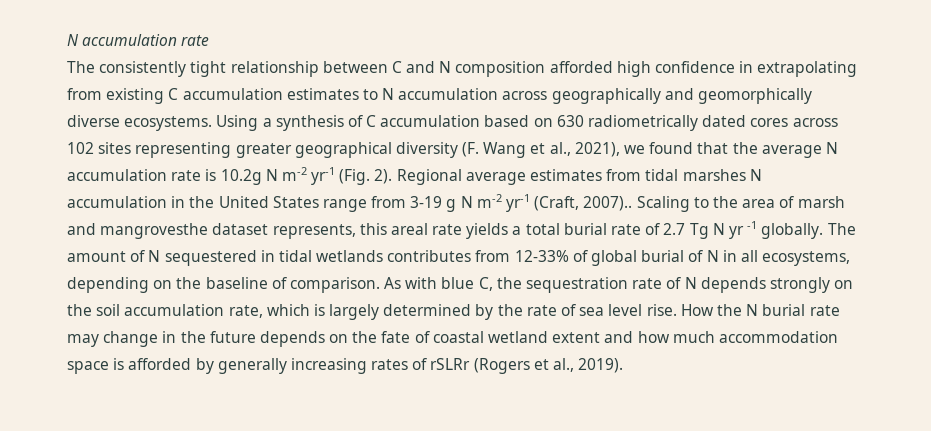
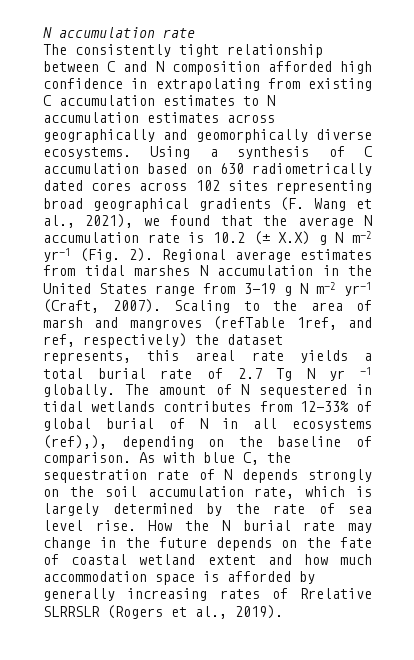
(499, 94) none -> [147,112,219,123] estimates
[235,142,458,158] greater geographical diversity -> [43,198,271,212] broad geographical gradients
[220,169,262,185] 10.2g -> [212,231,327,245] 10.2 (± X.X) g
[583,196,633,211] 2007).. -> [112,299,161,313] 2007).
[100,223,209,239] mangrovesthe -> [129,316,372,330] [43,333,219,348] mangroves (refTable 1ref, and ref, respectively) the
[762,251,851,266] ecosystems, -> [292,419,372,431] [43,435,107,449] ecosystems (ref),),
[430,358,471,370] rSLRr -> [300,588,372,599] [43,606,100,617] Rrelative SLRRSLR

